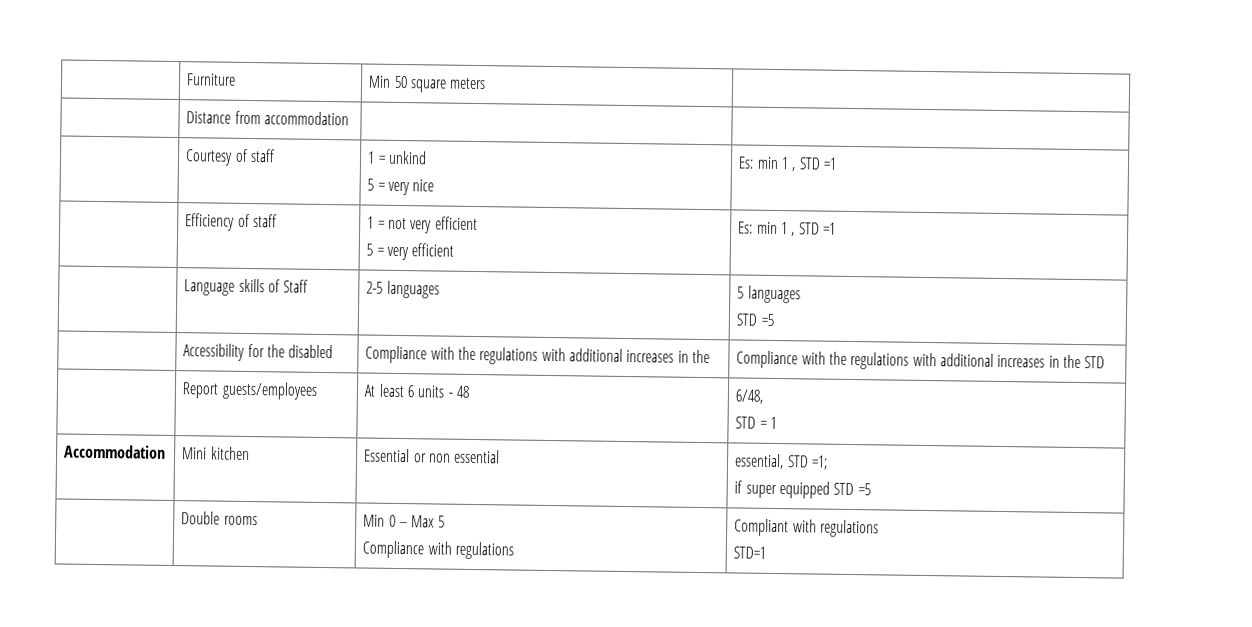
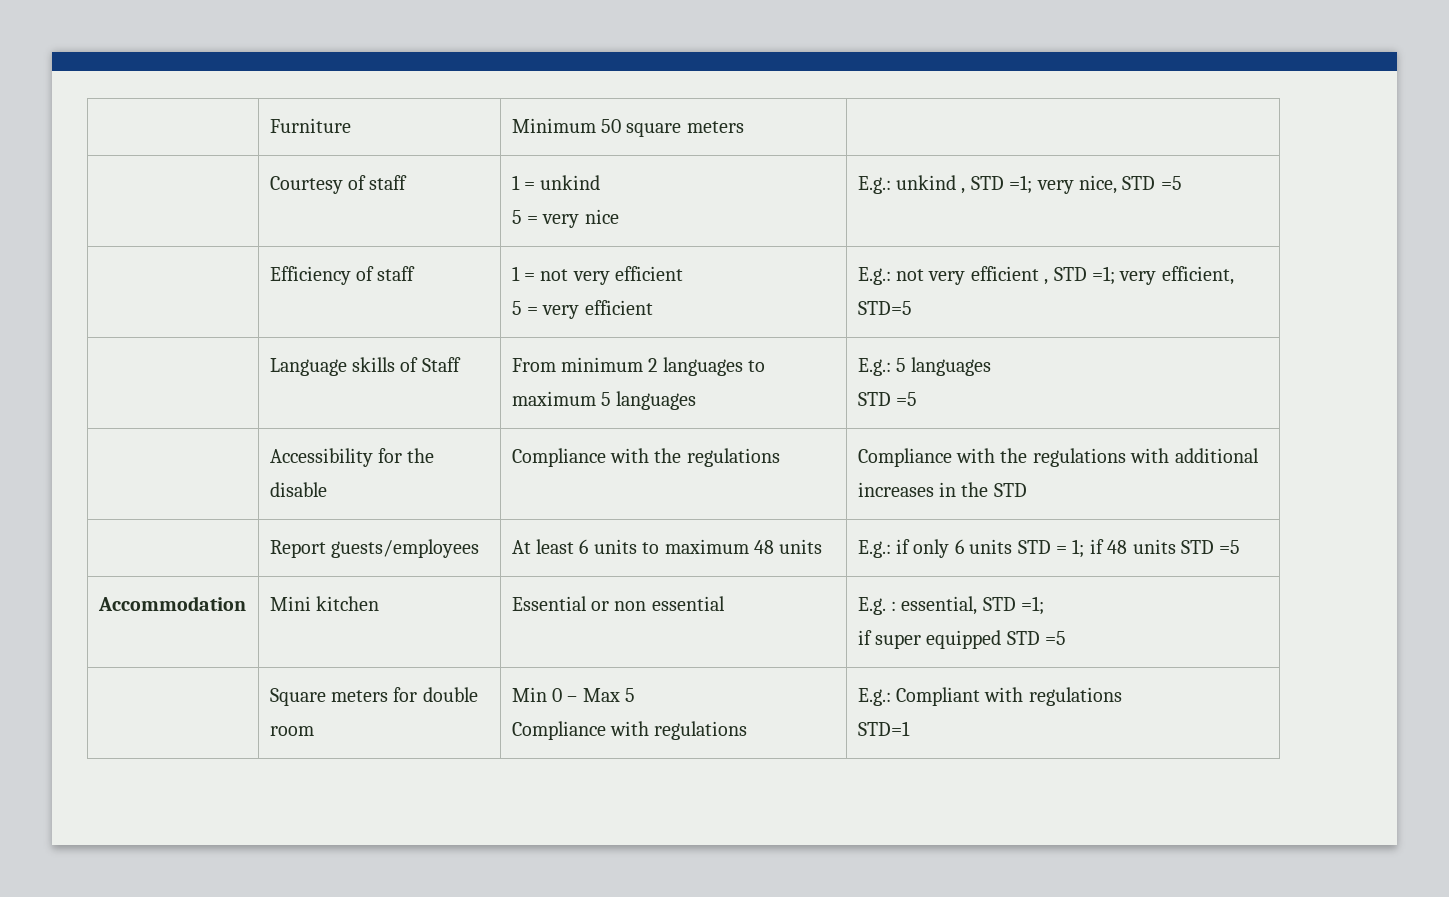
[368,75,392,88] Min -> [511,118,596,133] Minimum
[186,110,349,126] // | Distance from accommodation | | -> (744, 127) none
[738,156,837,172] Es: min 1 , STD =1 -> [857,175,1182,194] E.g.: unkind , STD =1; very nice, STD =5
[738,221,836,237] [184,278,309,296] [366,281,384,294] Es: min 1 , STD =1 // | Language skills of Staff | 2-5 -> [857,266,1234,285] [857,301,912,315] [269,357,461,376] [511,357,766,376] [511,391,612,406] E.g.: not very efficient , STD =1; very efficient, STD=5 // | Language skills of Staff | From minimum 2 languages to maximum 5
(440, 289) none -> [857,358,891,376] E.g.:
[288,344,334,359] [365,345,710,365] disabled | Compliance with the regulations with additional increases in the -> [269,482,327,497] [511,448,780,467] disable | Compliance with the regulations
[447,385,470,398] [735,389,764,404] [735,416,777,430] - 48 | 6/48, // STD = 1 -> [642,539,823,554] [857,539,1241,558] to maximum 48 units | E.g.: if only 6 units STD = 1; if 48 units STD =5
(501, 456) none -> [857,597,897,615] E.g. :
[181,511,258,526] Double rooms -> [269,687,478,706] [269,726,314,736] Square meters for double room
(514, 550) none -> [857,688,891,706] E.g.:

